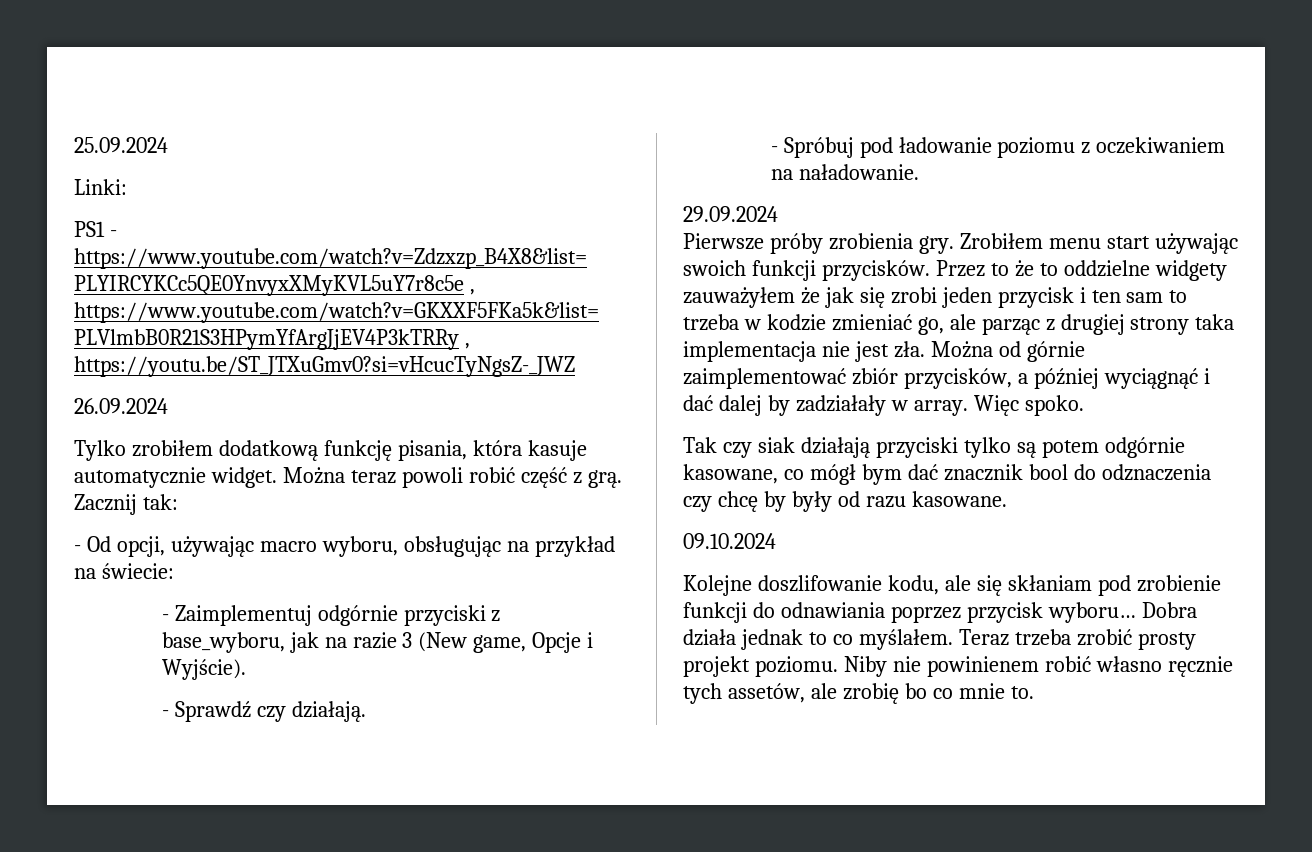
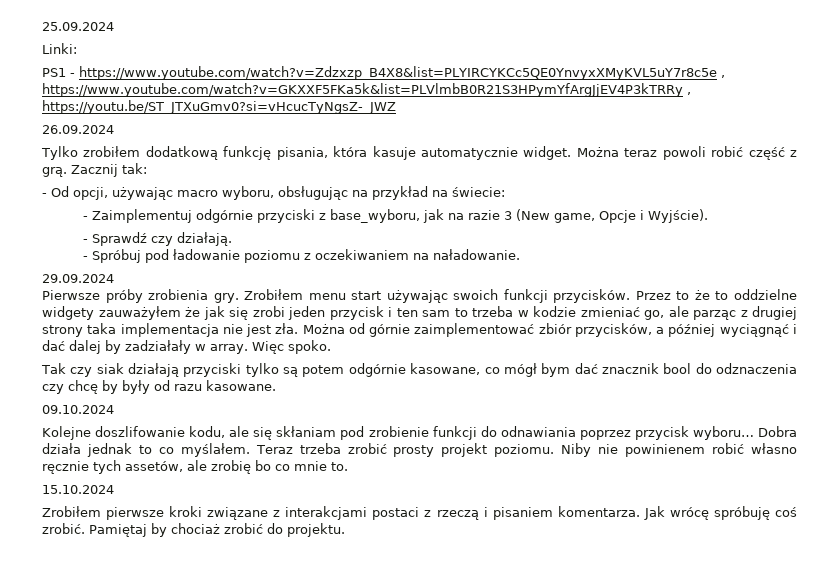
(1034, 692) none -> [42,485,114,494] [42,506,798,520] [42,523,345,537] // 15.10.2024 // Zrobiłem pierwsze kroki związane z interakcjami postaci z rzeczą i pisaniem komentarza. Jak wrócę spróbuję coś zrobić. Pamiętaj by chociaż zrobić do projektu.

